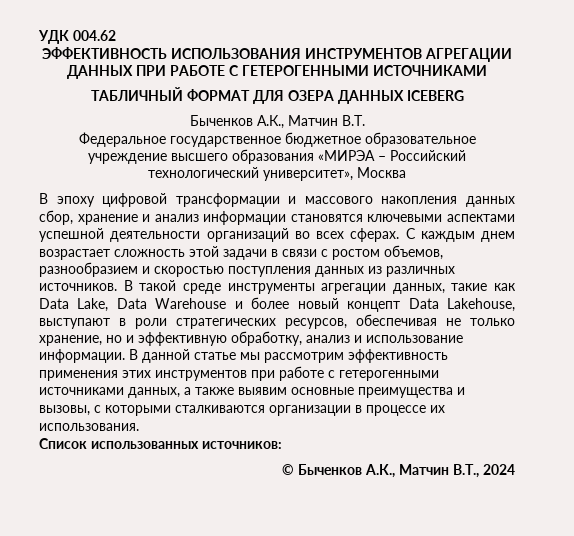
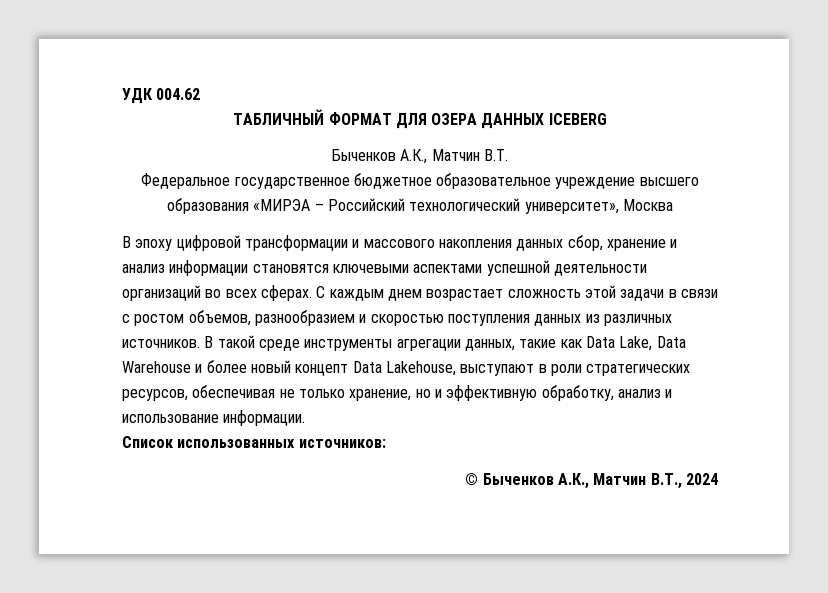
[42,47,512,62] [67,65,487,79] // ЭФФЕКТИВНОСТЬ ИСПОЛЬЗОВАНИЯ ИНСТРУМЕНТОВ АГРЕГАЦИИ ДАННЫХ ПРИ РАБОТЕ С ГЕТЕРОГЕННЫМИ ИСТОЧНИКАМИ -> (201, 94) none
[129,349,448,363] [39,366,439,381] [39,387,465,398] [39,405,445,416] [39,423,139,431] В данной статье мы рассмотрим эффективность применения этих инструментов при работе с гетерогенными источниками данных, а также выявим основные преимущества и вызовы, с которыми сталкиваются организации в процессе их использования. -> (306, 418) none

